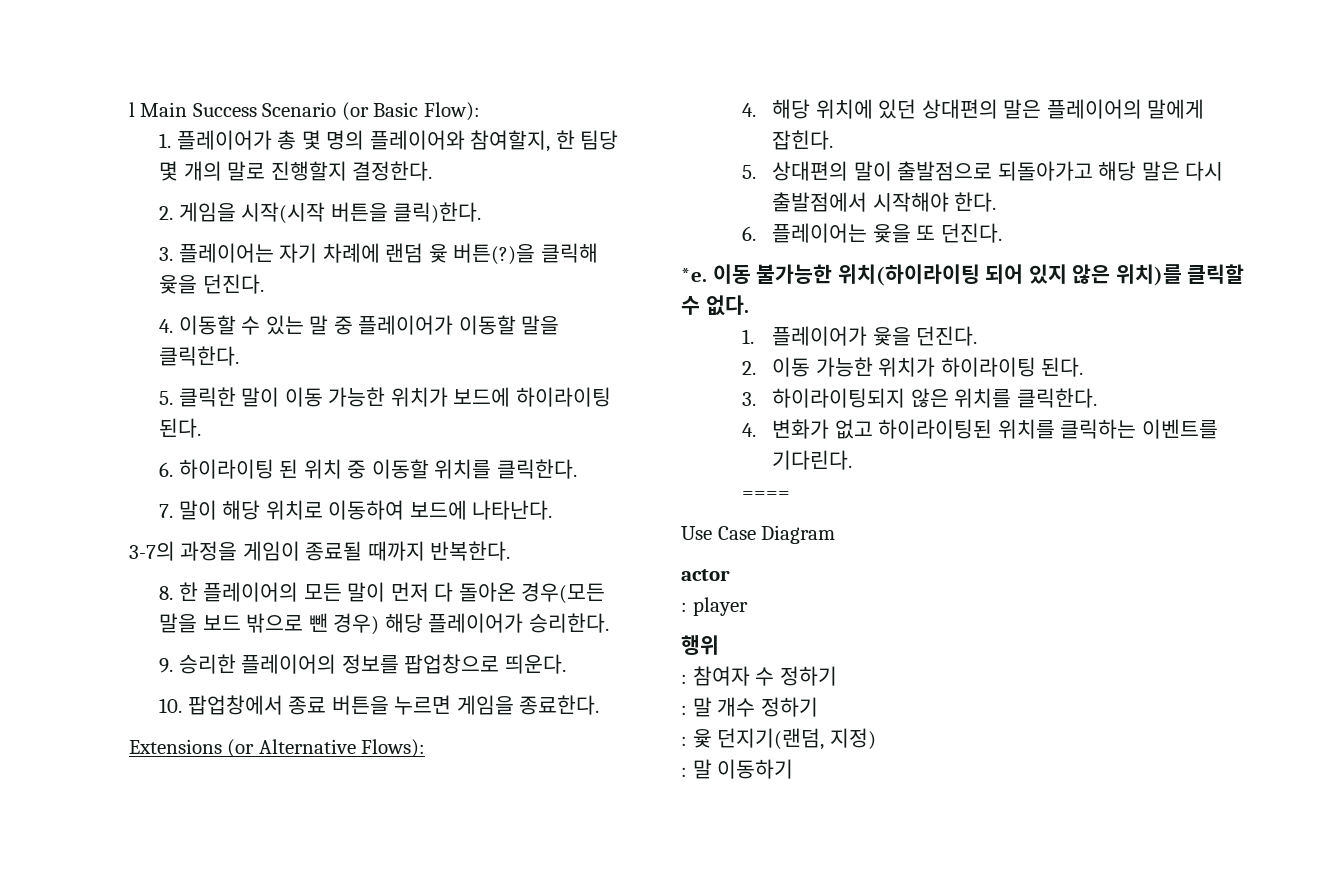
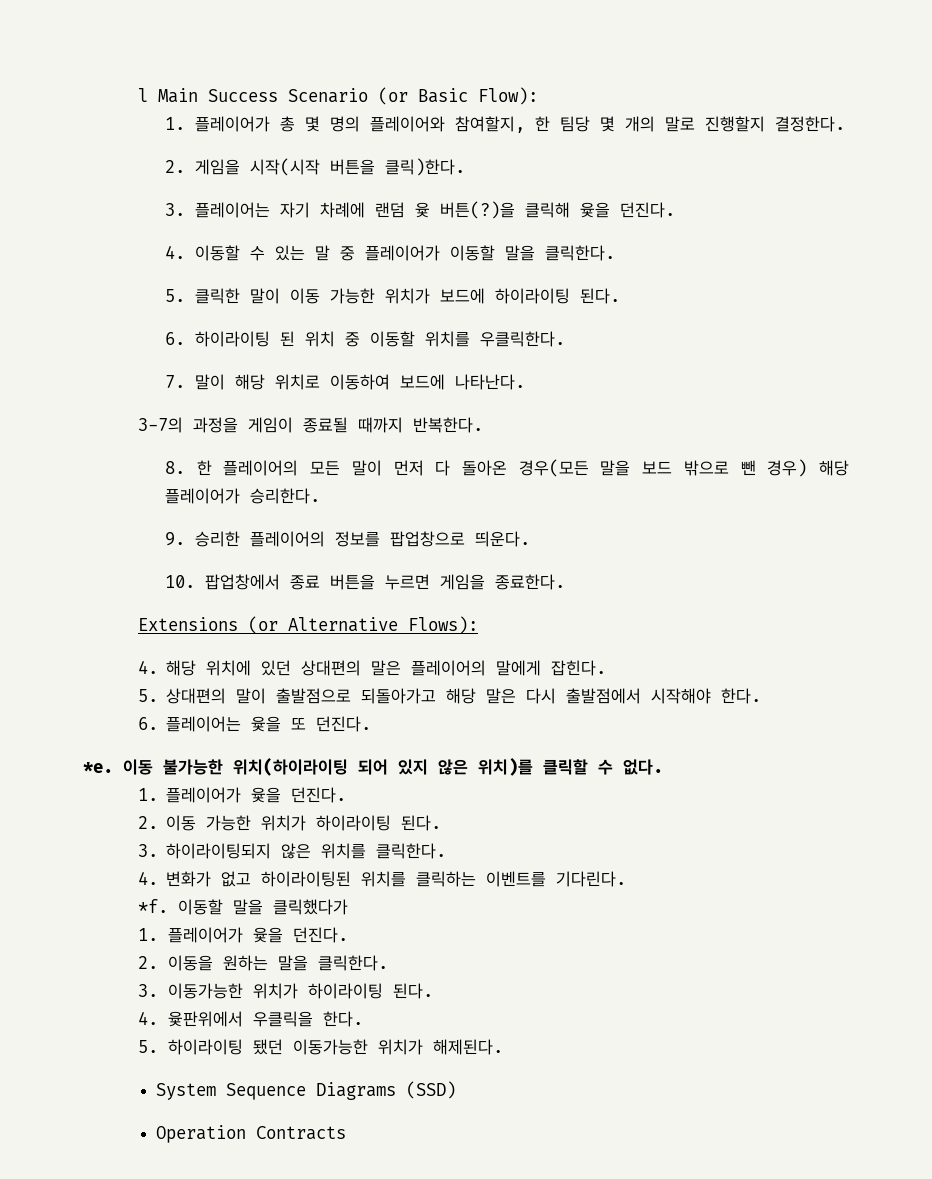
[496,459,577,479] 클릭한다. -> [479,331,565,347] 우클릭한다.
[741,491,790,499] [681,525,836,544] [681,569,730,581] [681,597,748,616] [681,635,719,655] [681,666,837,686] [681,697,818,717] [681,728,876,750] [681,759,794,779] ==== // Use Case Diagram // actor // : player // 행위 // : 참여자 수 정하기 // : 말 개수 정하기 // : 윷 던지기(랜덤, 지정) // : 말 이동하기 -> [137,899,348,915] [137,927,348,943] [137,955,388,971] [137,983,433,999] [137,1011,363,1027] [137,1039,503,1055] [156,1081,457,1100] [156,1125,347,1143] *f. 이동할 말을 클릭했다가 // 1. 플레이어가 윷을 던진다. // 2. 이동을 원하는 말을 클릭한다. // 3. 이동가능한 위치가 하이라이팅 된다. // 4. 윷판위에서 우클릭을 한다. // 5. 하이라이팅 됐던 이동가능한 위치가 해제된다. // System Sequence Diagrams (SSD) // Operation Contracts

